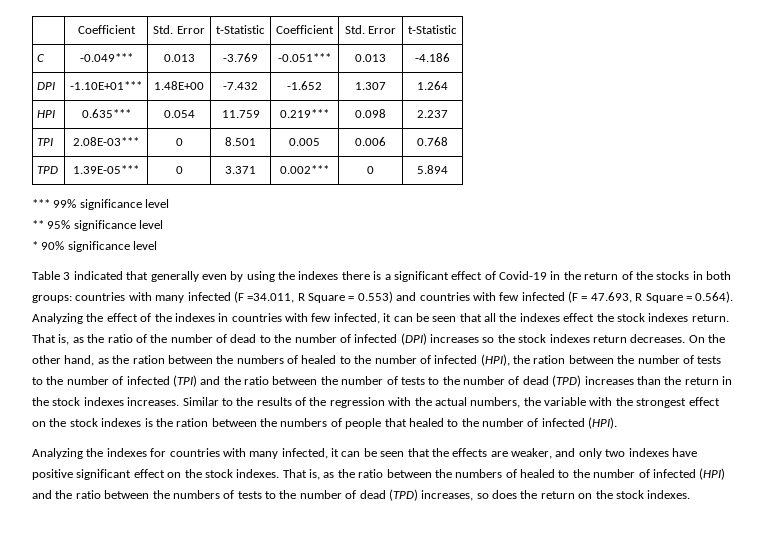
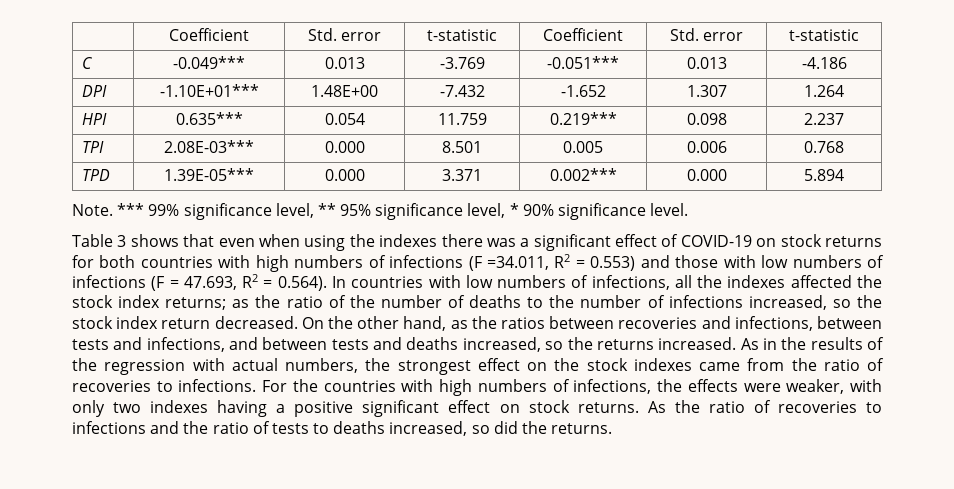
[77,25,136,34] [153,25,205,34] [216,25,265,34] [276,25,334,34] [344,25,397,34] [408,25,457,34] | Coefficient | Std. Error | t-Statistic | Coefficient | Std. Error | t-Statistic -> [169,28,249,41] [307,28,382,41] [427,29,497,41] [543,28,623,41] [669,28,744,41] [789,29,859,41] | Coefficient | Std. error | t-statistic | Coefficient | Std. error | t-statistic
[175,138,183,146] 0 -> [324,141,365,153] 0.000
[175,166,183,174] 0 -> [324,169,365,181] 0.000
[367,166,374,174] 0 -> [686,169,727,181] 0.000
(448, 169) none -> [72,204,113,216] Note.
[145,199,170,208] level // -> [275,203,314,218] level,
[139,220,164,229] level // -> [467,203,506,218] level,
[133,241,158,250] level -> [650,203,689,216] level.
[73,271,244,282] indicated that generally even by -> [130,234,300,247] shows that even when
[373,271,382,280] is -> [486,238,516,247] was
[499,271,731,280] [32,291,734,303] [32,313,482,324] Covid-19 in the return of the stocks in both groups: countries with many infected (F =34.011, R Square = 0.553) and countries with few infected (F = 47.693, R Square = 0.564). Analyzing the effect of the indexes in countries with few infected, it can be seen that -> [680,234,883,247] [72,254,885,272] [72,274,670,291] COVID-19 on stock returns for both countries with high numbers of infections (F =34.011, R2 = 0.553) and those with low numbers of infections (F = 47.693, R2 = 0.564). In countries with low numbers of infections,
[563,313,729,322] [32,334,70,345] effect the stock indexes return. That is, -> [790,275,883,288] [72,295,227,310] affected the stock index returns;
[230,333,686,345] dead to the number of infected (DPI) increases so the stock indexes return decreases. -> [469,295,882,310] [72,316,298,329] deaths to the number of infections increased, so the stock index return decreased.
[132,354,722,366] [32,375,732,387] [32,397,233,406] ration between the numbers of healed to the number of infected (HPI), the ration between the number of tests to the number of infected (TPI) and the ratio between the number of tests to the number of dead (TPD) increases than the return in the stock indexes increases. Similar to -> [500,316,882,331] [72,337,777,352] ratios between recoveries and infections, between tests and infections, and between tests and deaths increased, so the returns increased. As in
[414,397,432,406] the -> (225, 364) none
[544,397,633,406] variable with the -> (391, 364) none
[144,417,618,429] [32,448,576,459] is the ration between the numbers of people that healed to the number of infected (HPI). // Analyzing the indexes for countries with many infected, it can be seen that the effects are weaker, and -> [699,358,884,371] [72,379,883,396] came from the ratio of recoveries to infections. For the countries with high numbers of infections, the effects were weaker, with
[671,448,697,457] have -> [217,400,286,417] having a
[184,468,726,480] [32,489,691,501] the stock indexes. That is, as the ratio between the numbers of healed to the number of infected (HPI) and the ratio between the numbers of tests to the number of dead (TPD) increases, so does the return on the stock indexes. -> [528,400,882,413] [72,421,613,436] stock returns. As the ratio of recoveries to infections and the ratio of tests to deaths increased, so did the returns.

